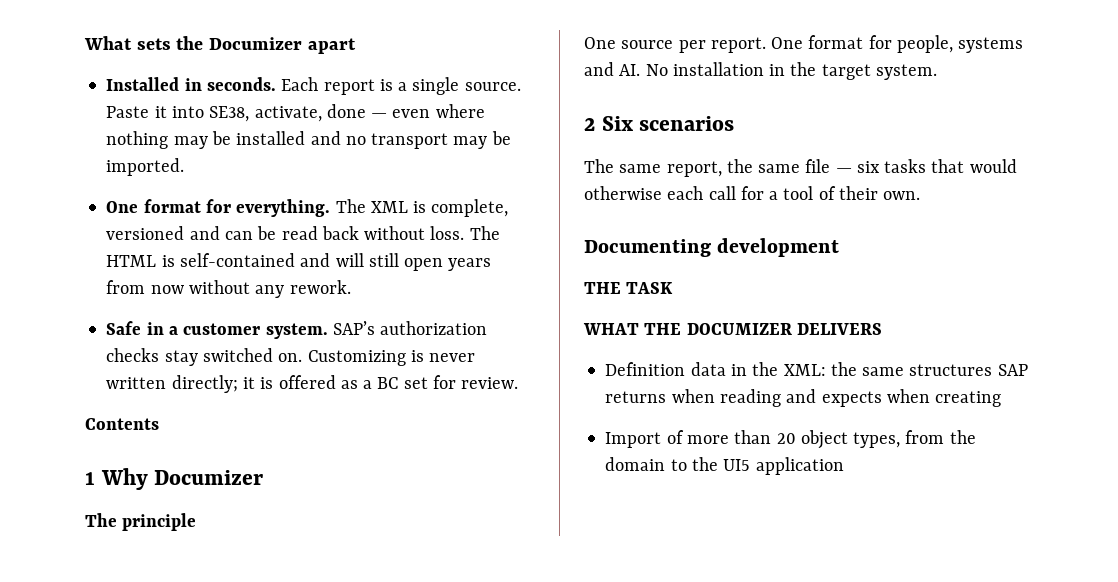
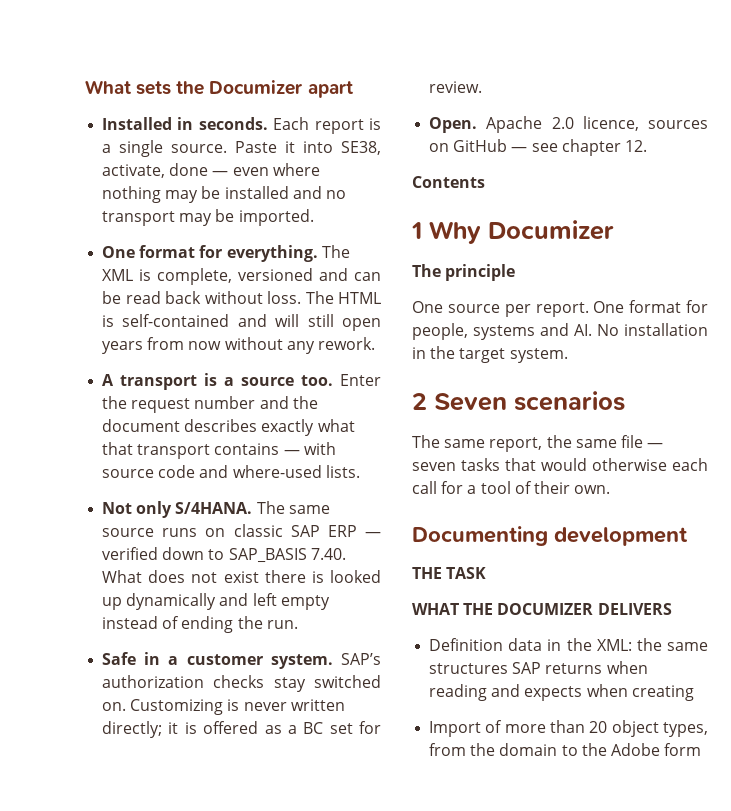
(351, 287) none -> [102,373,381,390] [102,396,318,413] [102,419,355,436] [102,442,336,459] [102,465,360,478] [102,501,330,518] [102,524,381,537] [102,547,346,563] [102,570,381,583] [102,593,330,610] [102,616,298,633] // A transport is a source too. Enter the request number and the document describes exactly what that transport contains — with source code and where-used lists. // Not only S/4HANA. The same source runs on classic SAP ERP — verified down to SAP_BASIS 7.40. What does not exist there is looked up dynamically and left empty instead of ending the run.
(519, 383) none -> [429,116,708,133] [429,139,647,156] // Open. Apache 2.0 licence, sources on GitHub — see chapter 12.
[601,116,633,131] Six -> [434,393,507,411] Seven
[856,161,880,173] six -> [412,462,456,471] seven
[723,457,844,475] UI5 application -> [610,743,702,756] Adobe form

